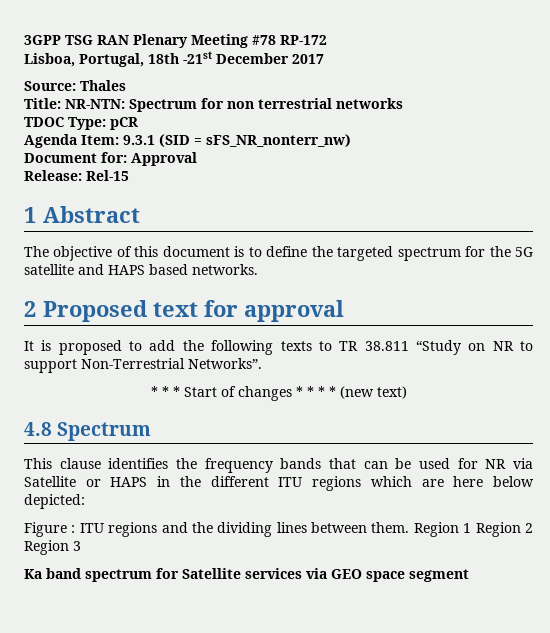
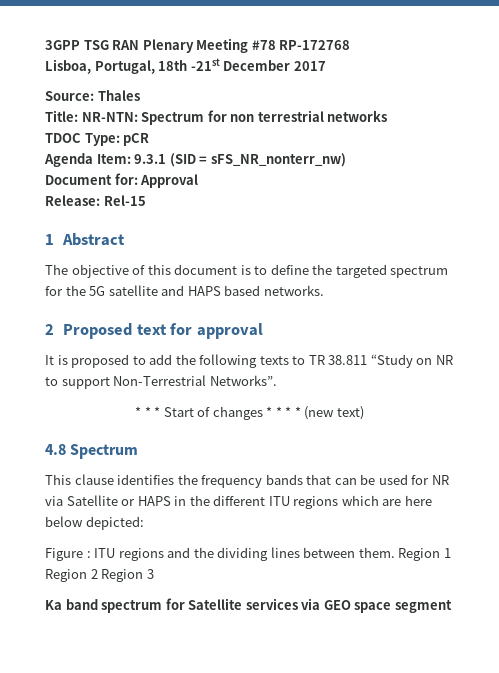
[280,35,327,45] RP-172 -> [279,40,351,50] RP-172768

